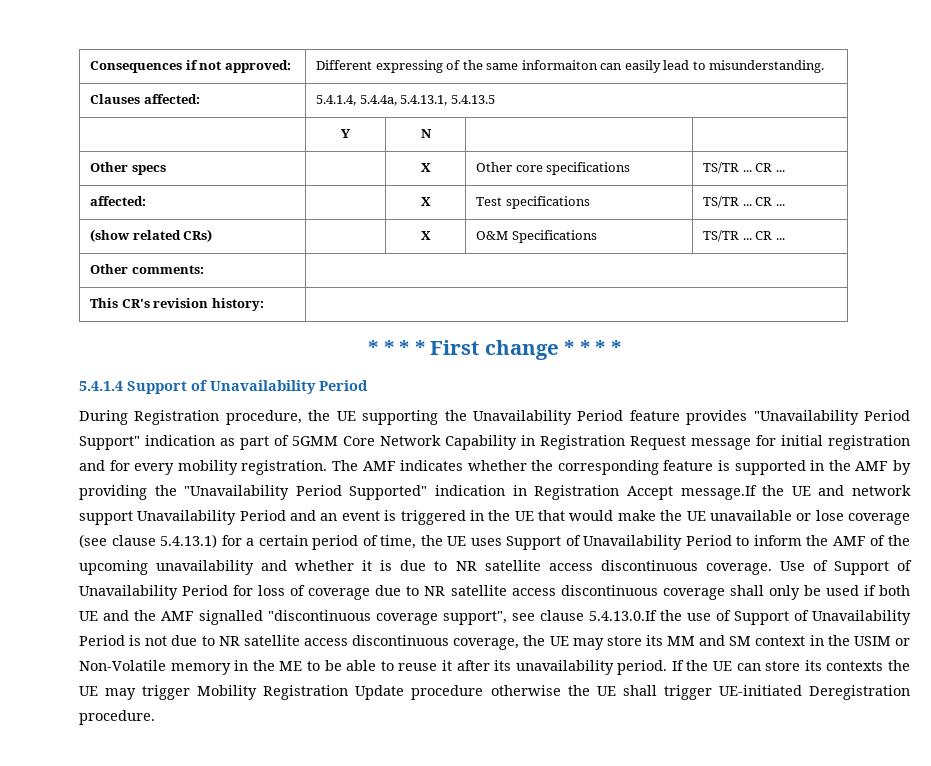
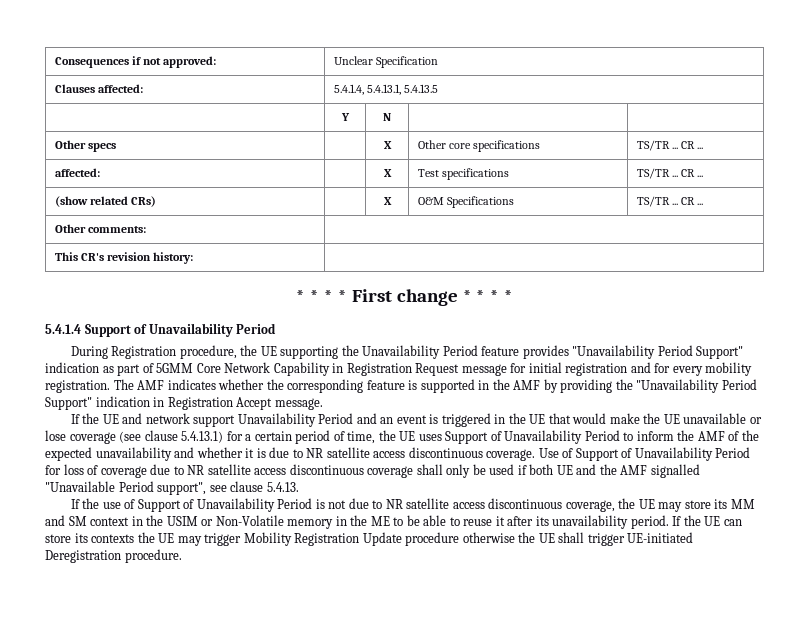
[316,60,825,73] Different expressing of the same informaiton can easily lead to misunderstanding. -> [333,56,438,68] Unclear Specification
[359,95,397,106] 5.4.4a, -> (364, 89) none
[349,485,428,500] Supported" -> [45,397,92,410] Support"
[680,485,757,500] message.If -> [274,398,323,410] [70,414,80,424] message. // If
[79,560,148,575] upcoming -> [45,447,92,461] expected
[268,610,438,625] "discontinuous coverage -> [45,481,154,492] "Unavailable Period
[589,610,657,621] 5.4.13.0.If -> [266,482,299,492] [70,499,80,509] 5.4.13. // If

